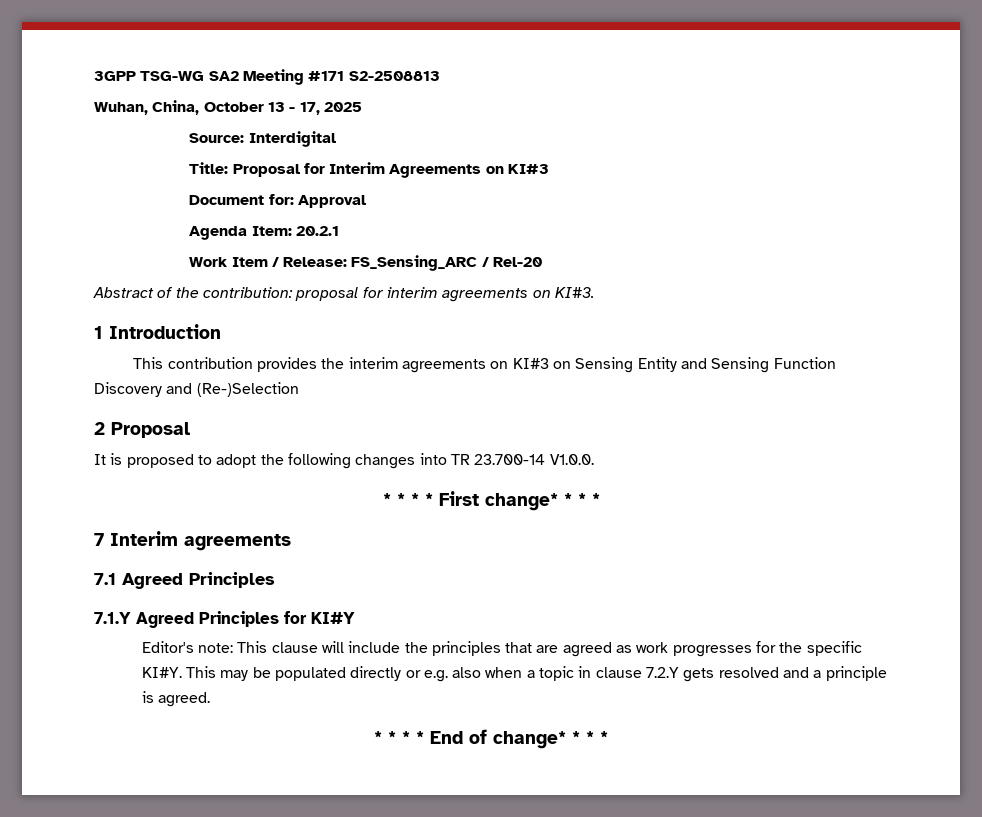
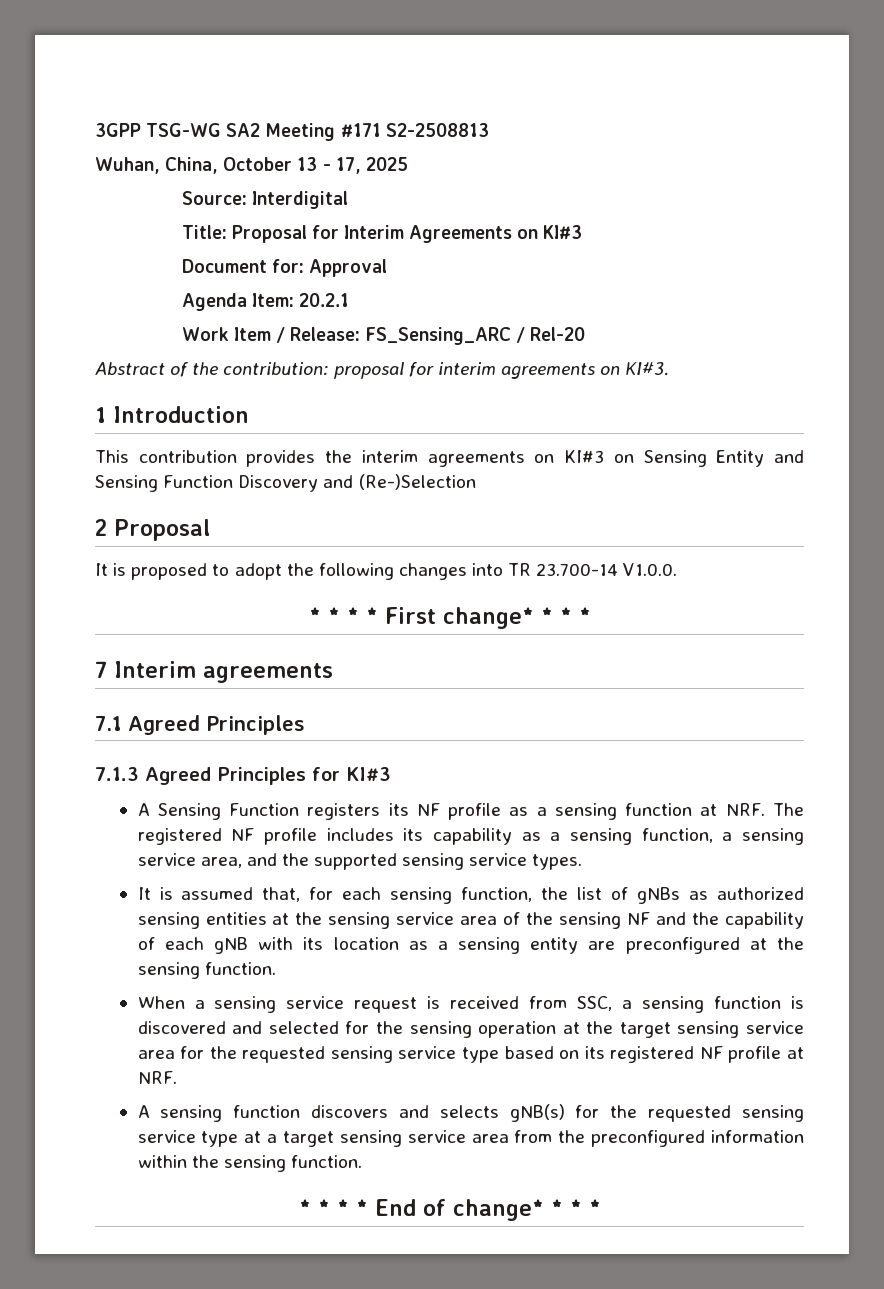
[94,612,131,624] 7.1.Y -> [95,767,139,781] 7.1.3
[311,612,355,624] [141,641,862,657] [141,666,887,682] [141,691,210,707] KI#Y // Editor's note: This clause will include the principles that are agreed as work progresses for the specific KI#Y. This may be populated directly or e.g. also when a topic in clause 7.2.Y gets resolved and a principle is agreed. -> [345,767,391,781] [137,803,805,820] [137,828,804,845] [137,853,583,870] [137,887,805,904] [137,912,805,929] [137,937,804,954] [137,962,276,979] [137,996,804,1013] [137,1021,804,1038] [137,1046,804,1063] [137,1071,177,1084] [137,1104,804,1122] [137,1130,805,1147] [137,1155,362,1172] KI#3 // A Sensing Function registers its NF profile as a sensing function at NRF. The registered NF profile includes its capability as a sensing function, a sensing service area, and the supported sensing service types. // It is assumed that, for each sensing function, the list of gNBs as authorized sensing entities at the sensing service area of the sensing NF and the capability of each gNB with its location as a sensing entity are preconfigured at the sensing function. // When a sensing service request is received from SSC, a sensing function is discovered and selected for the sensing operation at the target sensing service area for the requested sensing service type based on its registered NF profile at NRF. // A sensing function discovers and selects gNB(s) for the requested sensing service type at a target sensing service area from the preconfigured information within the sensing function.

